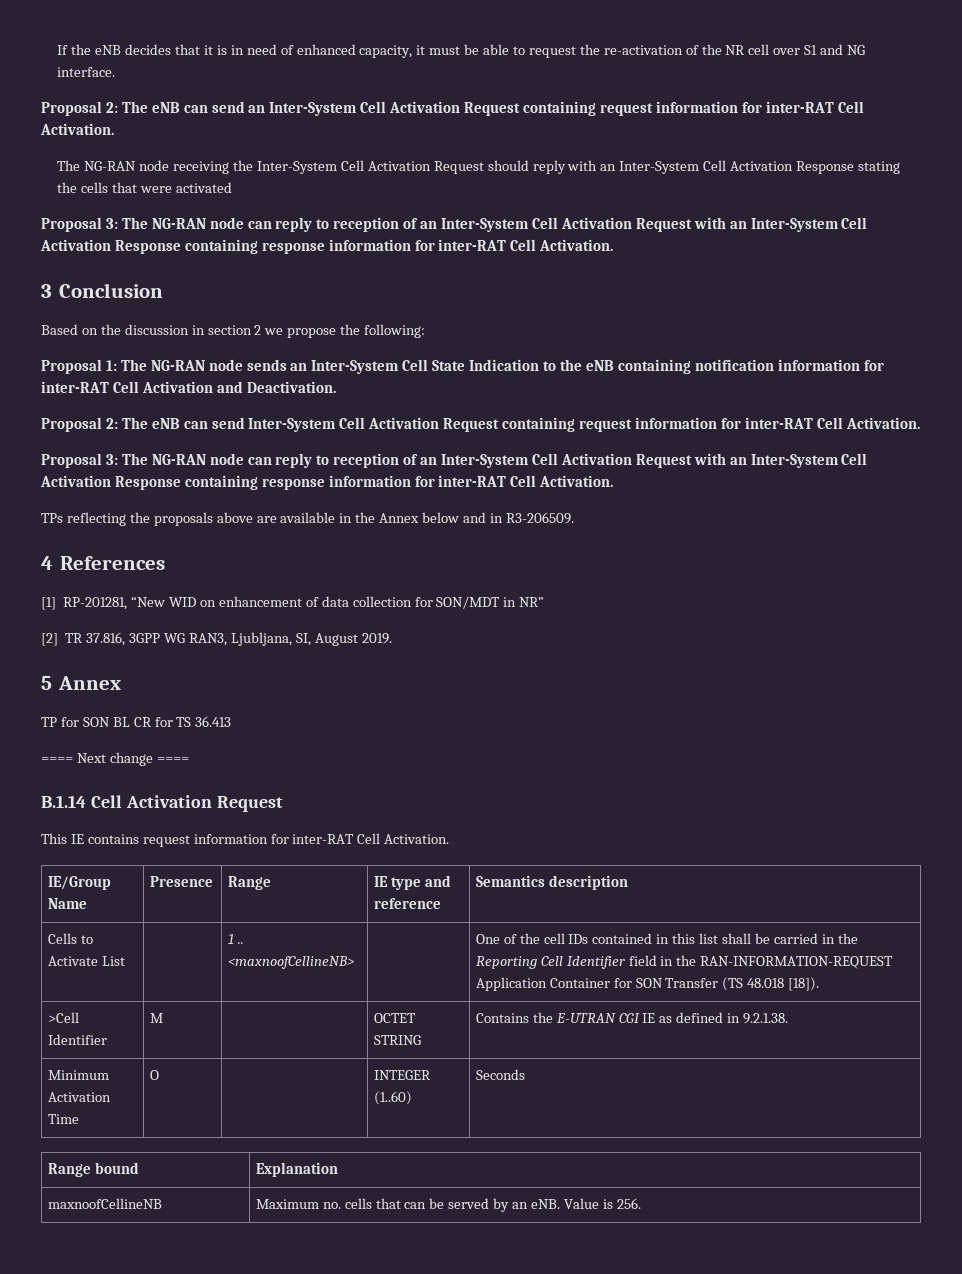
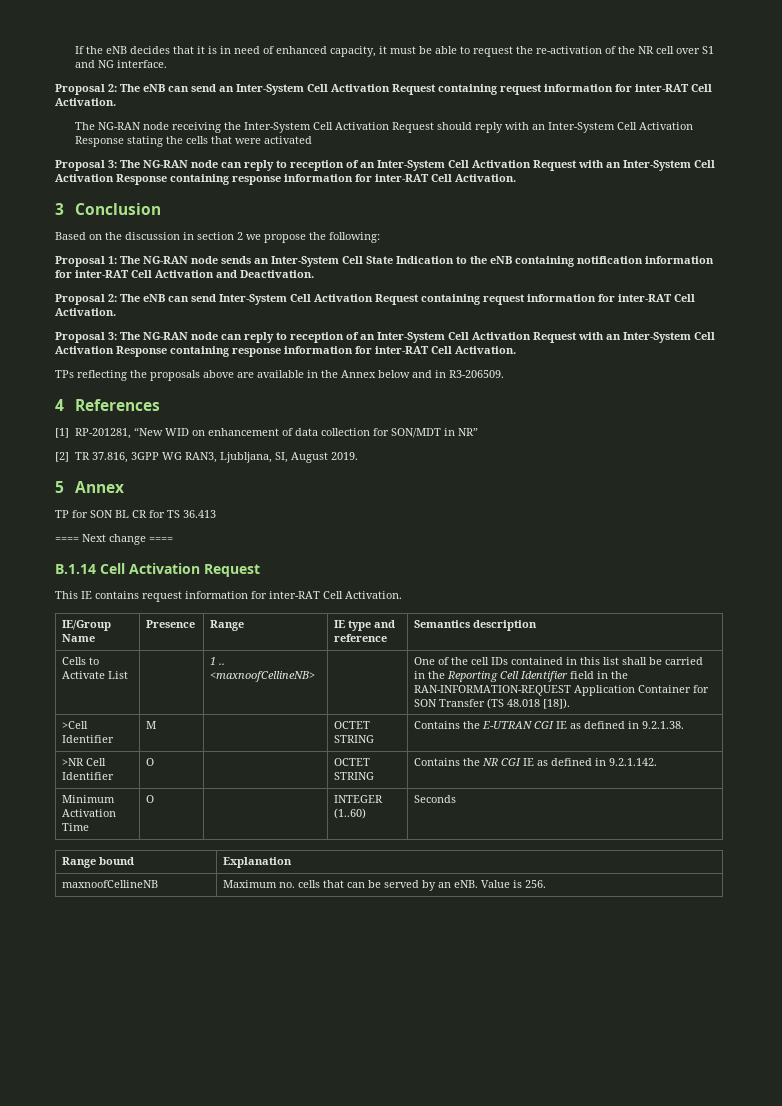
(789, 1018) none -> [62,758,107,766] [62,772,115,780] [146,758,155,766] [334,758,371,766] [334,772,375,780] [414,758,658,766] // >NR Cell Identifier | O | | OCTET STRING | Contains the NR CGI IE as defined in 9.2.1.142.

